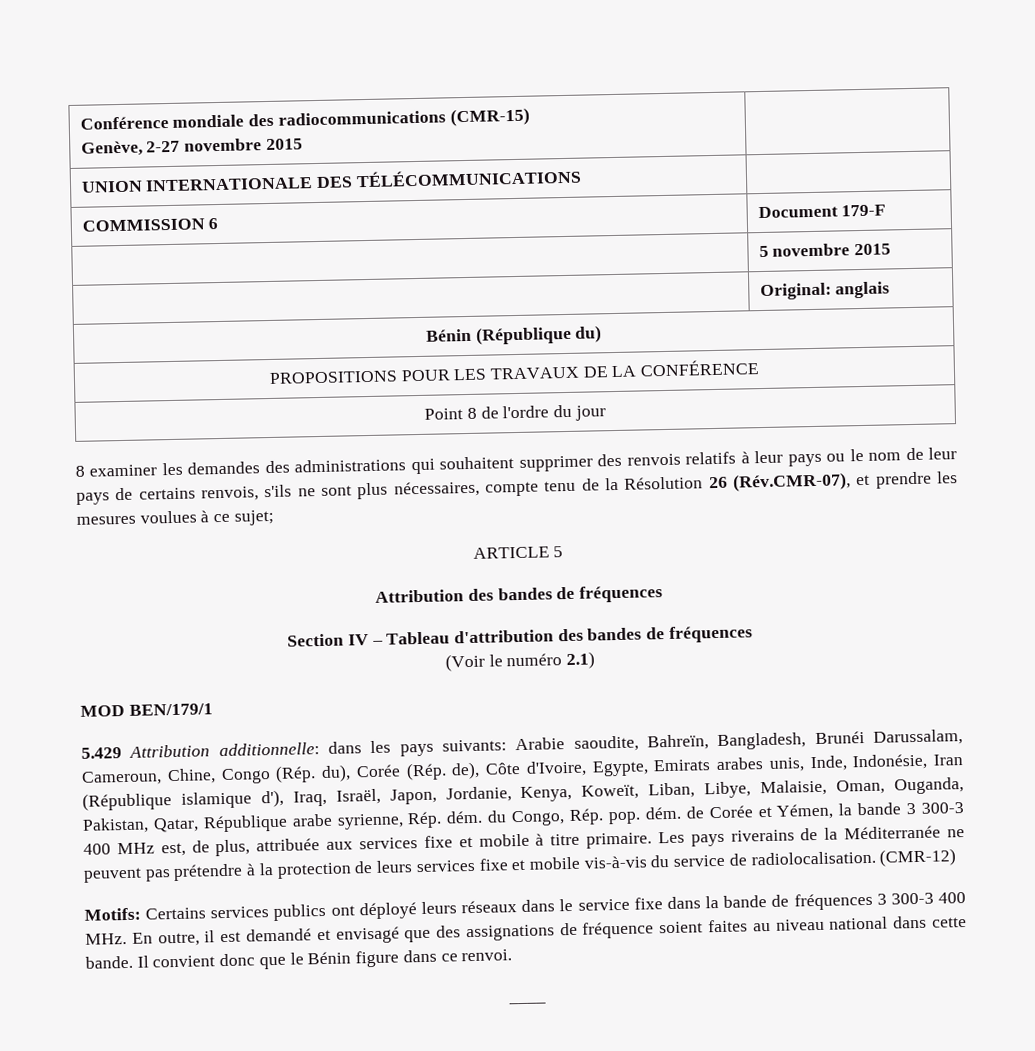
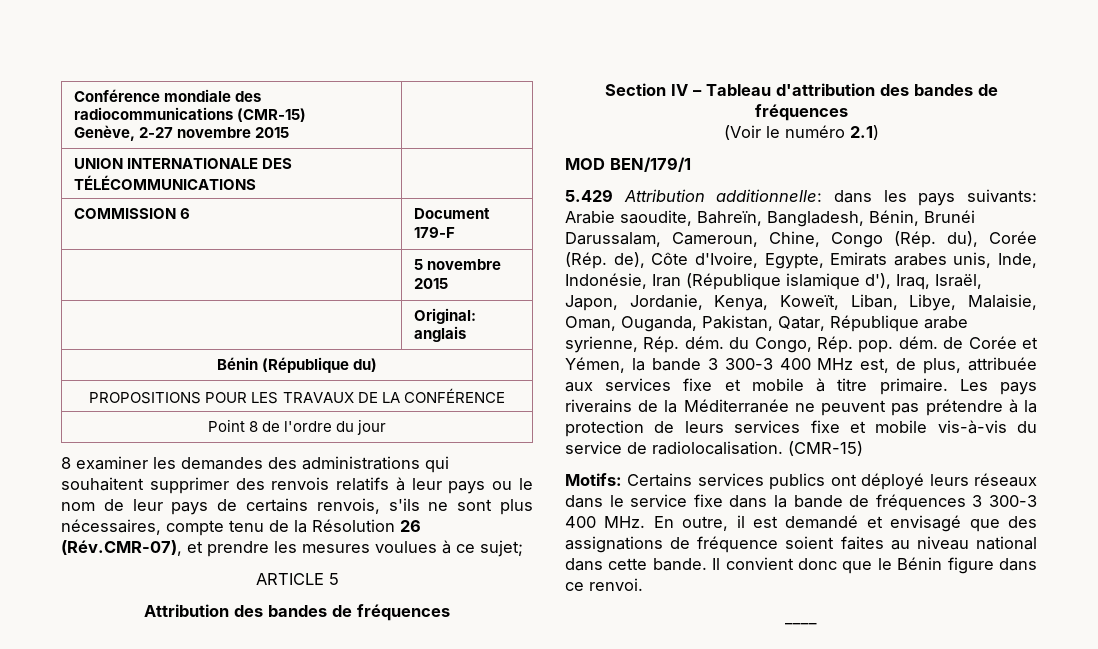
(807, 741) none -> [869,210,919,226] Bénin,
[879,848,957,867] (CMR-12) -> [788,441,863,456] (CMR-15)

